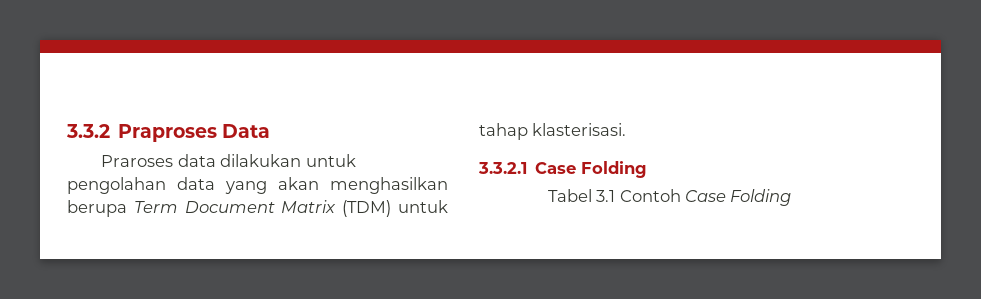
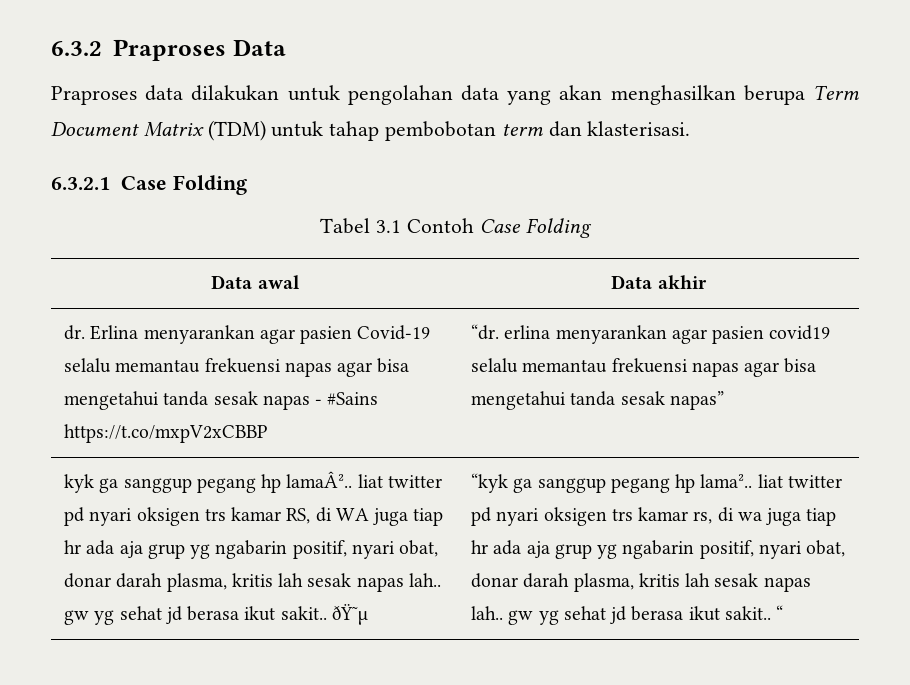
[66,124,110,138] 3.3.2 -> [51,41,102,56] 6.3.2
[101,155,174,167] Praroses -> [51,86,137,105] Praproses
(528, 131) none -> [385,121,582,141] pembobotan term dan
[478,162,527,174] 3.3.2.1 -> [51,177,110,190] 6.3.2.1
(792, 197) none -> [211,275,300,289] [611,275,707,289] [64,325,431,344] [64,358,410,377] [64,391,379,410] [64,424,269,443] [471,324,831,344] [471,358,817,377] [471,391,724,410] [64,471,442,493] [64,507,444,526] [64,540,439,559] [64,573,441,592] [64,604,368,625] [471,473,842,493] [471,507,837,526] [471,540,846,559] [471,573,811,592] [471,605,784,625] // Data awal | Data akhir // dr. Erlina menyarankan agar pasien Covid-19 selalu memantau frekuensi napas agar bisa mengetahui tanda sesak napas - #Sains https://t.co/mxpV2xCBBP | “dr. erlina menyarankan agar pasien covid19 selalu memantau frekuensi napas agar bisa mengetahui tanda sesak napas” // kyk ga sanggup pegang hp lamaÂ².. liat twitter pd nyari oksigen trs kamar RS, di WA juga tiap hr ada aja grup yg ngabarin positif, nyari obat, donar darah plasma, kritis lah sesak napas lah.. gw yg sehat jd berasa ikut sakit.. ðŸ˜µ | “kyk ga sanggup pegang hp lama².. liat twitter pd nyari oksigen trs kamar rs, di wa juga tiap hr ada aja grup yg ngabarin positif, nyari obat, donar darah plasma, kritis lah sesak napas lah.. gw yg sehat jd berasa ikut sakit.. “

